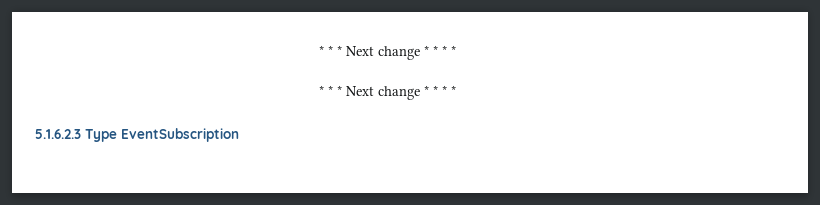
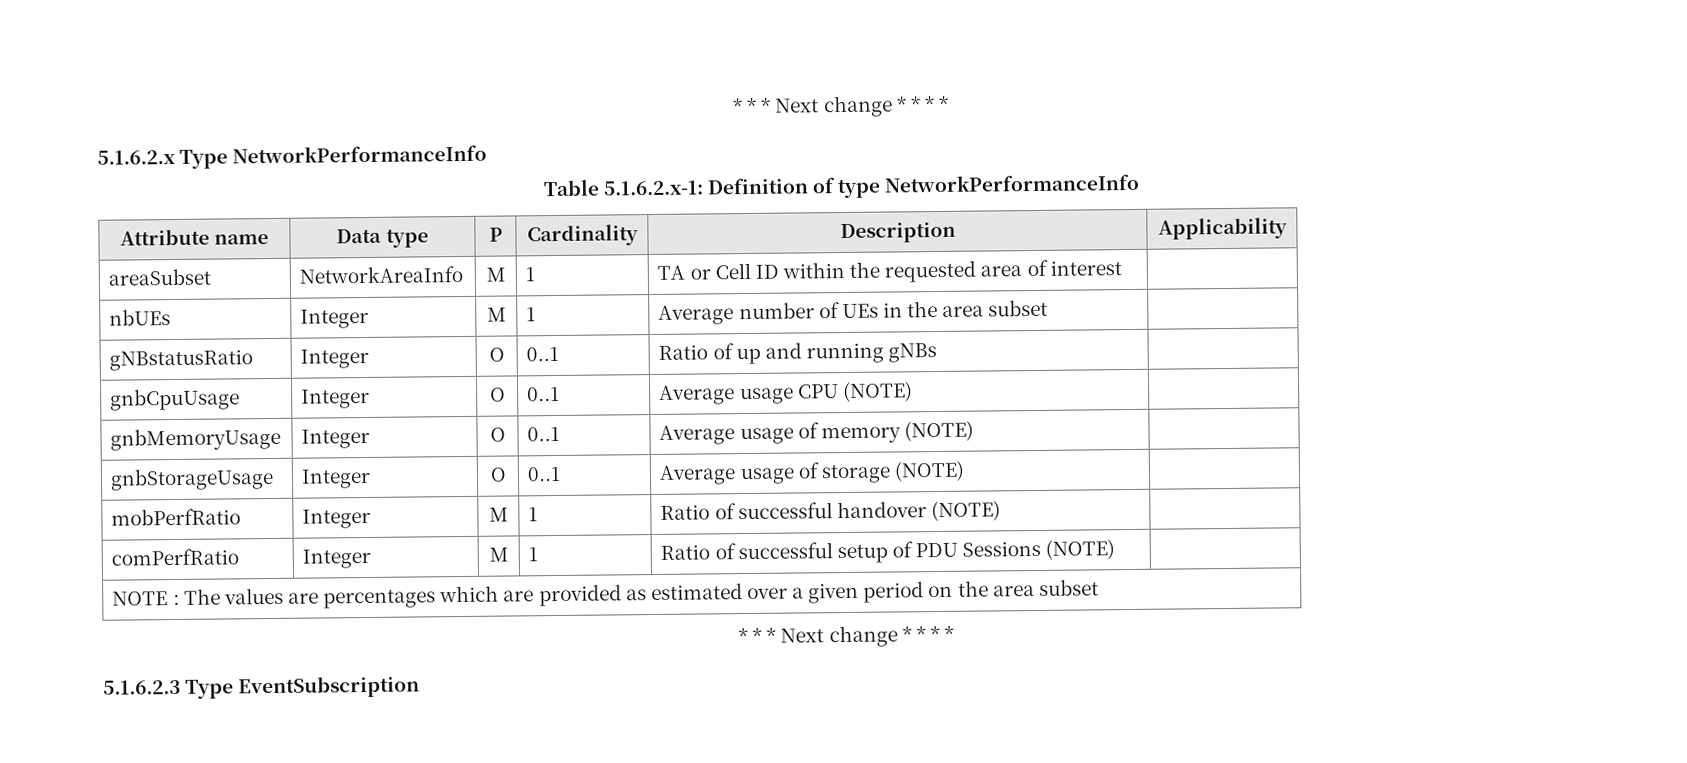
[319,45,456,60] * * * Next change * * * * -> [732,95,950,118] [97,144,488,169] [542,173,1141,199] [119,228,270,246] [336,228,429,248] [488,227,503,242] [526,224,639,247] [839,221,956,244] [1157,217,1288,240] [108,268,212,286] [299,265,464,284] [485,267,506,282] [525,267,536,282] [657,259,1122,283] [109,309,172,326] [300,308,370,329] [486,307,507,322] [526,307,537,322] [658,299,1049,325] [109,349,254,371] [300,348,370,369] [488,347,505,362] [526,346,560,362] [658,342,938,365] [110,388,241,411] [301,388,371,409] [489,387,506,402] [527,386,561,402] [659,381,913,405] [110,427,282,451] [301,428,371,449] [489,427,506,442] [527,426,561,442] [659,420,974,445] [110,467,275,491] [301,468,372,489] [489,467,507,482] [527,466,562,482] [659,460,965,485] [111,508,242,526] [302,508,372,529] [488,507,509,522] [528,507,539,522] [660,500,1001,522] [111,548,240,566] [302,548,372,569] [488,547,509,562] [528,547,539,562] [660,539,1116,564] [112,579,1099,609] * * * Next change * * * * // 5.1.6.2.x Type NetworkPerformanceInfo // Table 5.1.6.2.x-1: Definition of type NetworkPerformanceInfo // Attribute name | Data type | P | Cardinality | Description | Applicability // areaSubset | NetworkAreaInfo | M | 1 | TA or Cell ID within the requested area of interest | // nbUEs | Integer | M | 1 | Average number of UEs in the area subset | // gNBstatusRatio | Integer | O | 0..1 | Ratio of up and running gNBs | // gnbCpuUsage | Integer | O | 0..1 | Average usage CPU (NOTE) | // gnbMemoryUsage | Integer | O | 0..1 | Average usage of memory (NOTE) | // gnbStorageUsage | Integer | O | 0..1 | Average usage of storage (NOTE) | // mobPerfRatio | Integer | M | 1 | Ratio of successful handover (NOTE) | // comPerfRatio | Integer | M | 1 | Ratio of successful setup of PDU Sessions (NOTE) | // NOTE : The values are percentages which are provided as estimated over a given period on the area subset

